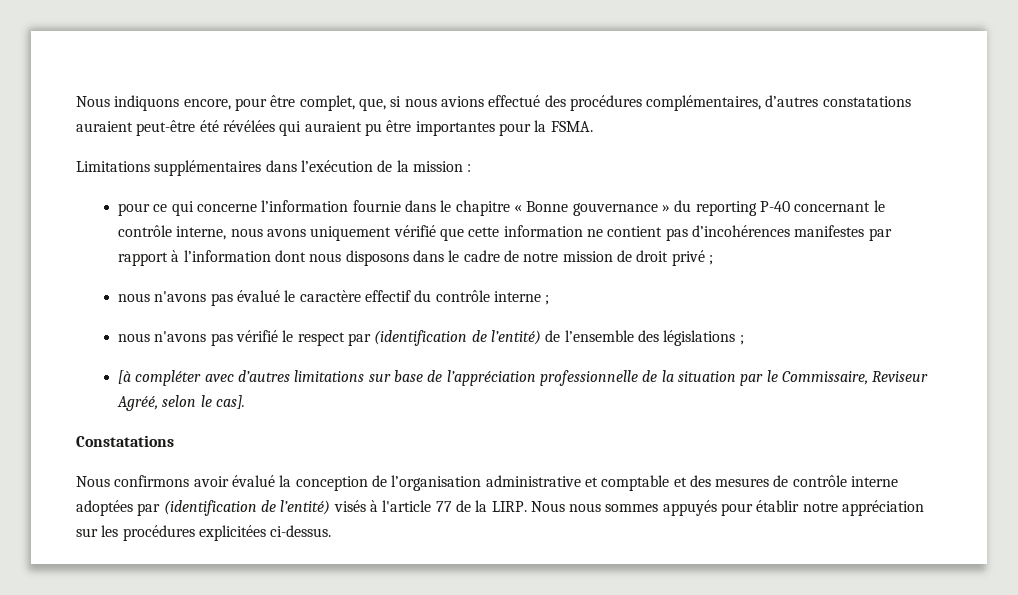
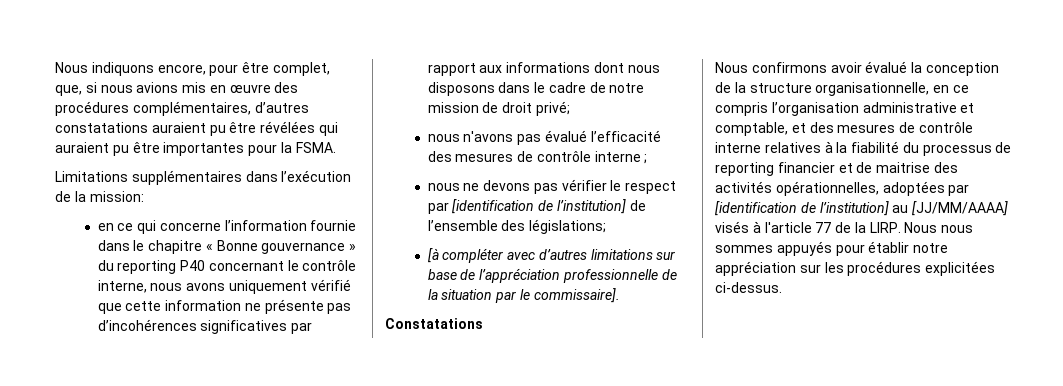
[488,95,541,107] effectué -> [182,82,271,93] mis en œuvre
[136,120,219,136] peut-être été -> [209,122,257,136] pu être
[412,161,472,172] [118,203,151,216] mission : // pour -> [89,191,144,202] [97,223,114,231] mission: // en
[759,201,790,212] P-40 -> [180,260,206,271] P40
[607,226,663,237] contient -> [264,299,324,314] présente
[794,225,865,237] manifestes -> [200,320,288,334] significatives
[171,250,271,262] à l’information -> [479,62,591,73] aux informations
[671,250,713,266] privé ; -> [535,101,570,116] privé;
[284,290,432,302] le caractère effectif du -> [590,130,661,142] [427,151,534,162] l’efficacité des mesures de
[154,330,541,346] n'avons pas vérifié le respect par (identification de l’entité) -> [463,179,677,194] [427,199,626,214] ne devons pas vérifier le respect par [identification de l’institution]
[663,330,744,346] législations ; -> [529,219,607,234] législations;
[781,371,929,385] [117,395,246,411] Commissaire, Reviseur Agréé, selon le cas]. -> [533,288,620,303] commissaire].
(387, 481) none -> [734,82,969,96] [715,102,768,116] la structure organisationnelle, en ce compris
[601,475,670,491] comptable -> [715,122,788,136] comptable,
[76,500,331,516] adoptées par (identification de l’entité) -> [764,141,1012,156] [715,162,958,176] [715,181,970,196] [715,201,1009,216] relatives à la fiabilité du processus de reporting financier et de maitrise des activités opérationnelles, adoptées par [identification de l’institution] au [JJ/MM/AAAA]

